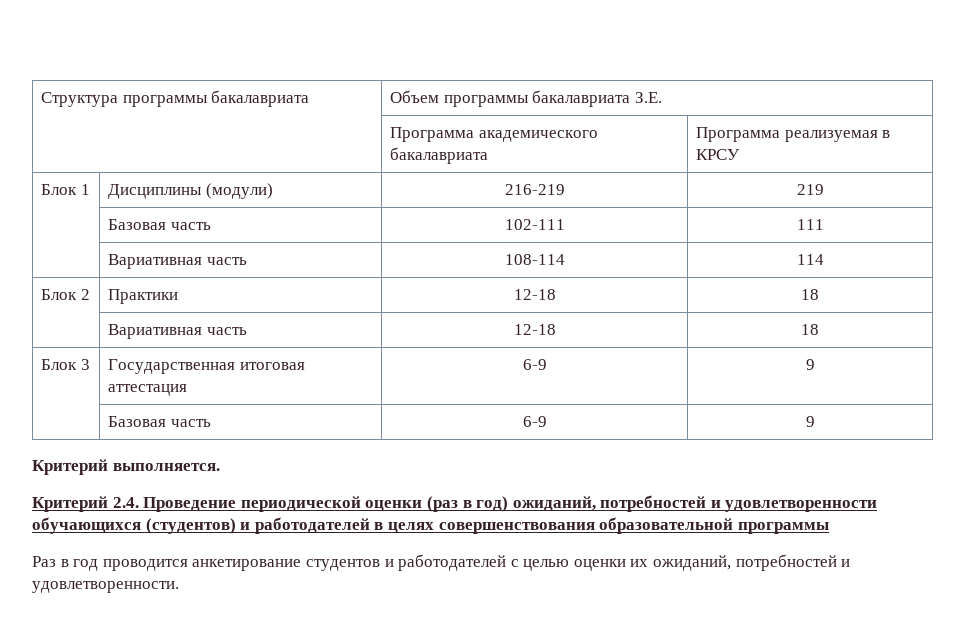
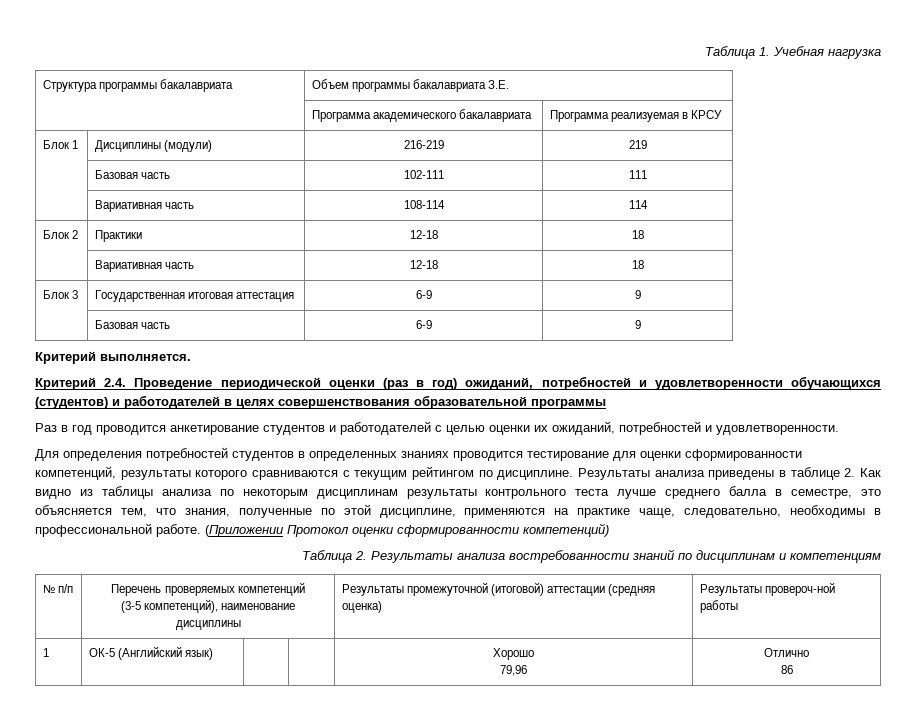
(41, 99) none -> [705,46,881,59] Таблица 1. Учебная нагрузка //
(179, 587) none -> [35,447,802,461] [35,466,881,480] [35,486,881,499] [35,504,882,518] [35,523,609,537] [302,549,881,563] [42,584,73,593] [111,582,305,596] [120,599,296,613] [175,620,241,630] [341,582,656,596] [341,601,382,613] [699,582,835,596] [699,600,738,613] [42,648,49,657] [88,646,213,660] [492,648,534,660] [499,665,527,676] [764,648,809,657] [780,665,793,674] // Для определения потребностей студентов в определенных знаниях проводится тестирование для оценки сформированности компетенций, результаты которого сравниваются с текущим рейтингом по дисциплине. Результаты анализа приведены в таблице 2. Как видно из таблицы анализа по некоторым дисциплинам результаты контрольного теста лучше среднего балла в семестре, это объясняется тем, что знания, полученные по этой дисциплине, применяются на практике чаще, следовательно, необходимы в профессиональной работе. (Приложении Протокол оценки сформированности компетенций) // Таблица 2. Результаты анализа востребованности знаний по дисциплинам и компетенциям // № п/п | Перечень проверяемых компетенций // (3-5 компетенций), наименование дисциплины | Результаты промежуточной (итоговой) аттестации (средняя оценка) | Результаты провероч-ной работы // 1 | ОК-5 (Английский язык) | | | Хорошо // 79,96 | Отлично // 86

